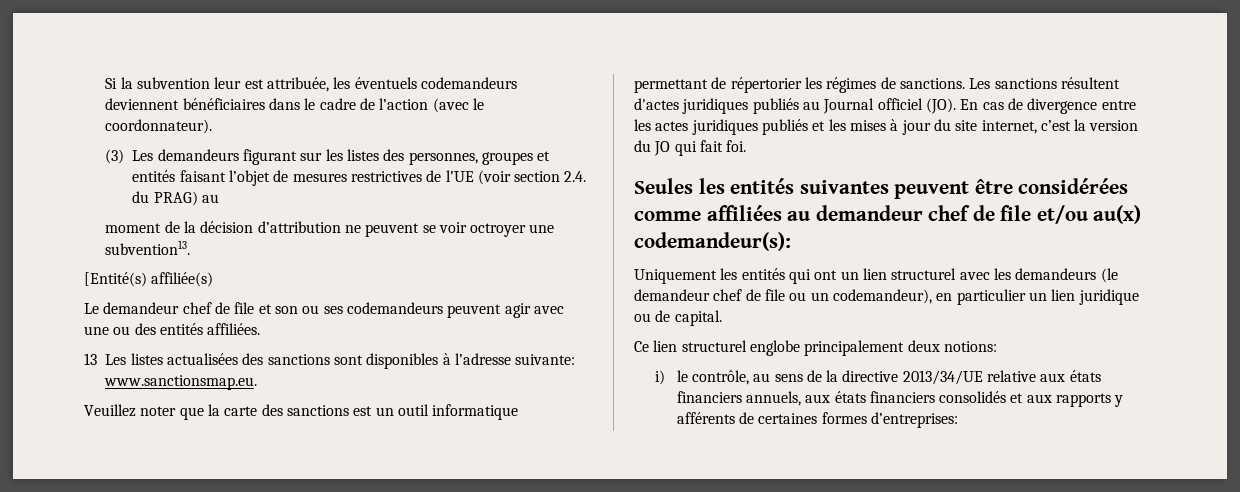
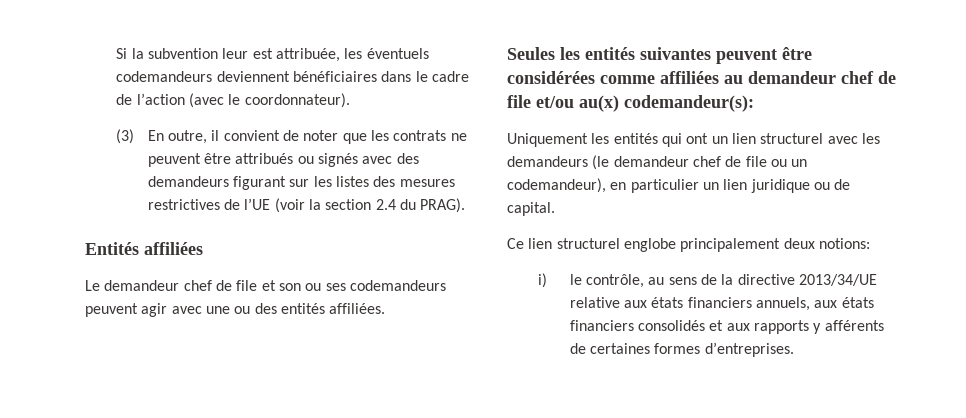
[132,150,154,161] Les -> [147,130,467,144] [147,153,419,167] En outre, il convient de noter que les contrats ne peuvent être attribués ou signés avec des
[408,151,551,165] [132,170,289,186] personnes, groupes et entités faisant l’objet de -> (396, 181) none
[514,171,587,182] [132,191,219,206] [105,221,555,237] [105,240,191,255] [84,272,214,287] section 2.4. du PRAG) au // moment de la décision d’attribution ne peuvent se voir octroyer une subvention13. // [Entité(s) affiliée(s) -> [309,198,466,213] [85,242,203,255] la section 2.4 du PRAG). // Entités affiliées
[84,353,576,369] [104,375,258,390] [84,404,519,420] [634,77,1120,93] [634,98,1136,114] [634,119,1139,135] [634,140,747,156] // 13 Les listes actualisées des sanctions sont disponibles à l’adresse suivante: www.sanctionsmap.eu. // Veuillez noter que la carte des sanctions est un outil informatique permettant de répertorier les régimes de sanctions. Les sanctions résultent d'actes juridiques publiés au Journal officiel (JO). En cas de divergence entre les actes juridiques publiés et les mises à jour du site internet, c’est la version du JO qui fait foi. -> (386, 308) none
[870,412,958,428] d’entreprises: -> [704,342,794,357] d’entreprises.

